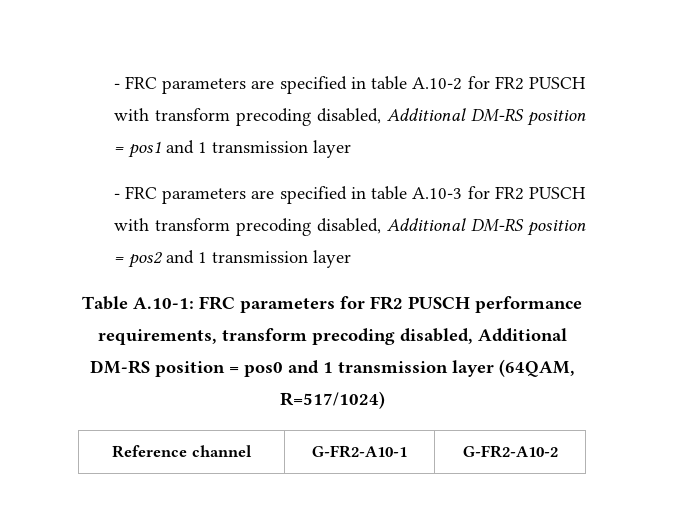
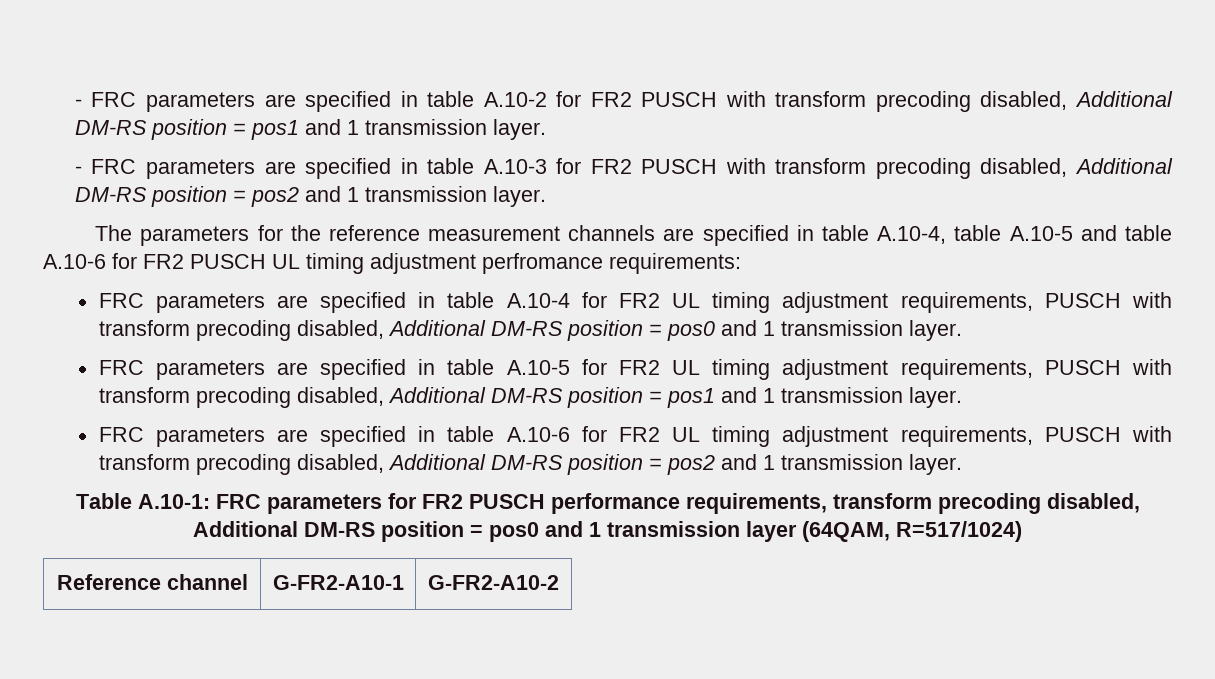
[312,140,351,158] layer -> [492,119,546,140] layer.
[312,250,351,268] layer -> [492,186,546,207] [95,225,1172,246] [43,253,741,274] [98,292,1172,313] [98,320,962,341] [98,359,1172,380] [98,387,962,408] [98,426,1172,447] [98,454,962,475] layer. // The parameters for the reference measurement channels are specified in table A.10-4, table A.10-5 and table A.10-6 for FR2 PUSCH UL timing adjustment perfromance requirements: // FRC parameters are specified in table A.10-4 for FR2 UL timing adjustment requirements, PUSCH with transform precoding disabled, Additional DM-RS position = pos0 and 1 transmission layer. // FRC parameters are specified in table A.10-5 for FR2 UL timing adjustment requirements, PUSCH with transform precoding disabled, Additional DM-RS position = pos1 and 1 transmission layer. // FRC parameters are specified in table A.10-6 for FR2 UL timing adjustment requirements, PUSCH with transform precoding disabled, Additional DM-RS position = pos2 and 1 transmission layer.

